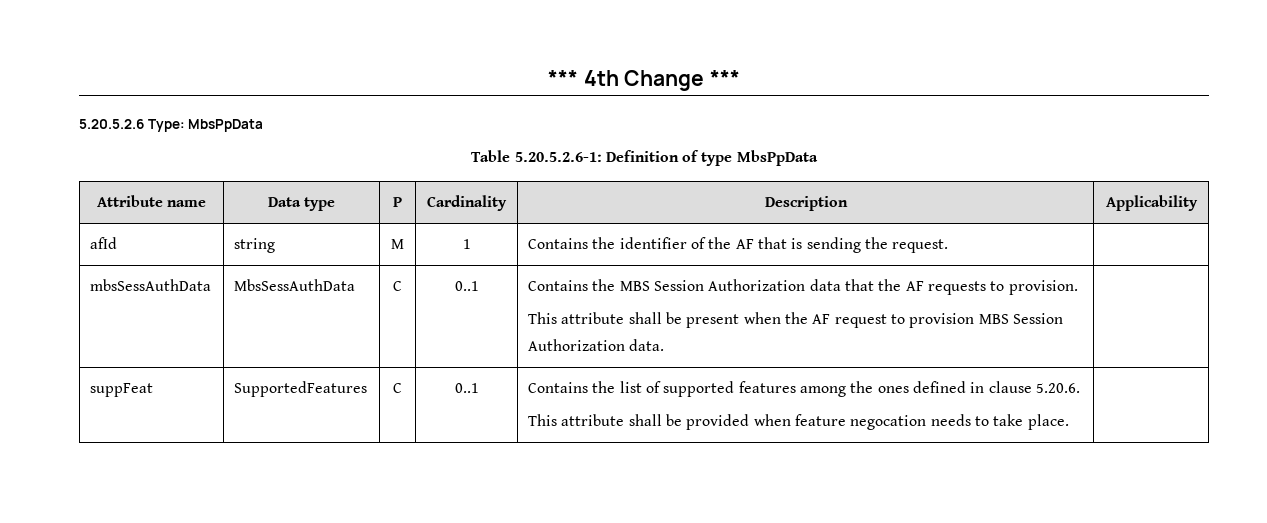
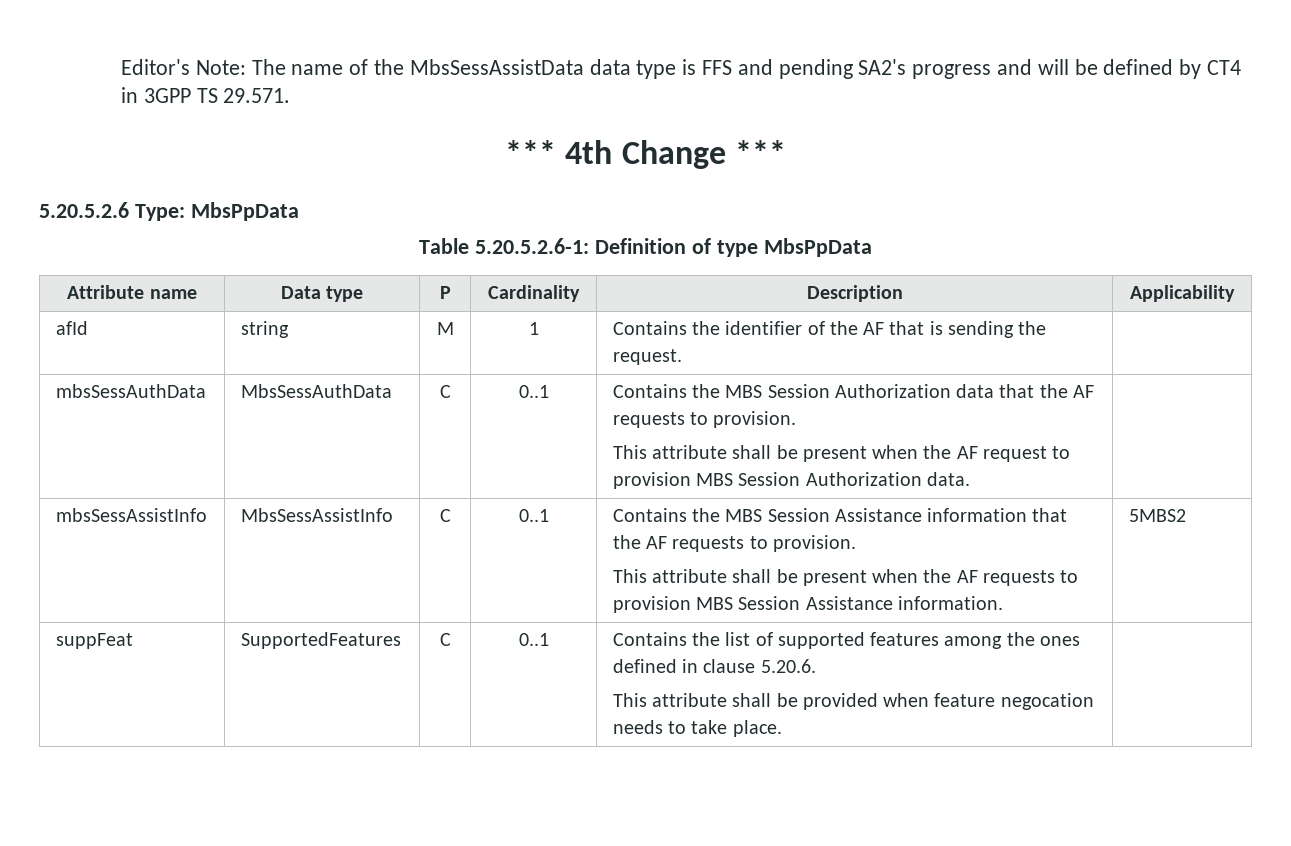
(547, 78) none -> [120,59,1241,79] [120,87,291,103] Editor's Note: The name of the MbsSessAssistData data type is FFS and pending SA2's progress and will be defined by CT4 in 3GPP TS 29.571. //
(665, 345) none -> [55,508,207,522] [240,508,393,522] [439,509,451,522] [518,509,549,522] [612,508,1068,522] [612,535,856,552] [612,569,1079,586] [612,596,1003,613] [1128,509,1186,522] // mbsSessAssistInfo | MbsSessAssistInfo | C | 0..1 | Contains the MBS Session Assistance information that the AF requests to provision. // This attribute shall be present when the AF requests to provision MBS Session Assistance information. | 5MBS2

